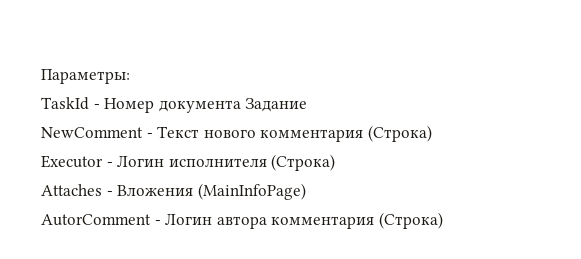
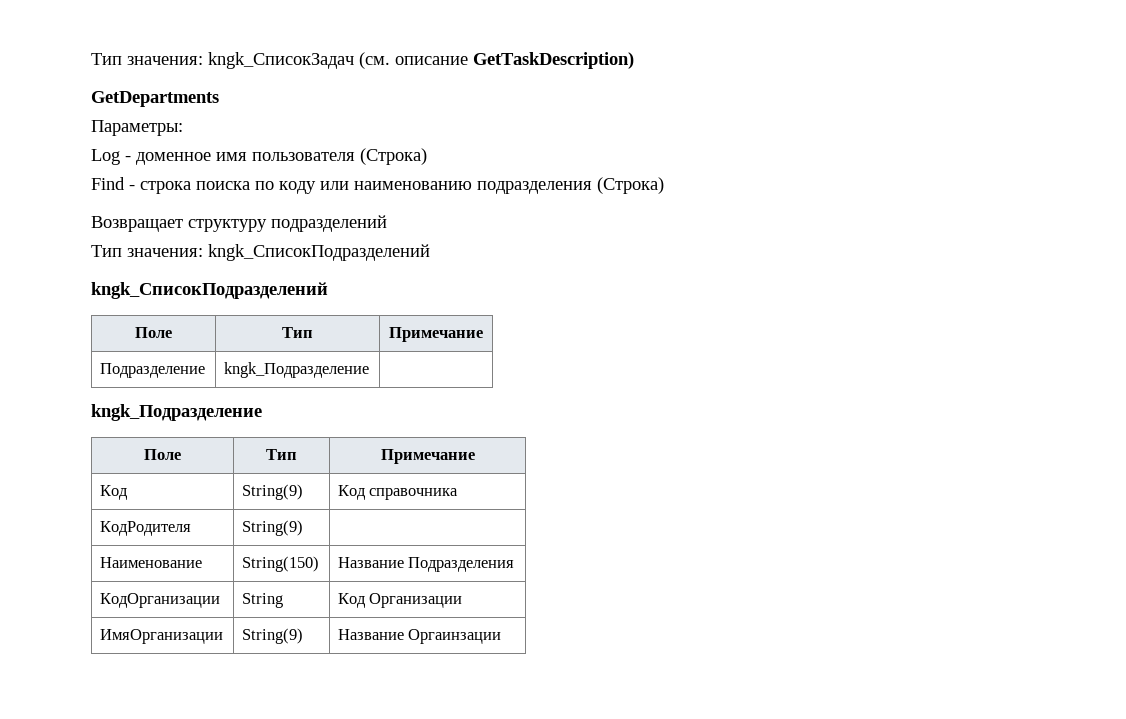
[41,69,130,84] [41,97,308,113] [41,125,432,142] [41,154,336,171] [41,183,306,200] [41,212,443,229] Параметры: // TaskId - Номер документа Задание // NewComment - Текст нового комментария (Строка) // Executor - Логин исполнителя (Строка) // Attaches - Вложения (MainInfoPage) // AutorComment - Логин автора комментария (Строка) -> [91,52,634,69] [91,91,219,107] [91,120,183,136] [91,148,427,165] [91,177,664,194] [91,215,387,232] [91,244,430,261] [91,282,328,299] [135,327,172,338] [282,327,313,338] [389,327,483,342] [100,363,206,378] [224,362,370,378] [91,404,262,421] [144,449,181,460] [266,449,297,460] [380,449,475,464] [100,485,129,500] [242,484,304,500] [338,485,459,500] [100,521,192,536] [242,520,304,536] [100,557,203,568] [242,556,320,572] [338,557,515,572] [100,593,221,608] [242,593,284,608] [338,593,463,608] [100,629,224,644] [242,628,304,644] [338,629,502,644] Тип значения: kngk_СписокЗадач (см. описание GetTaskDescription) // GetDepartments // Параметры: // Log - доменное имя пользователя (Строка) // Find - строка поиска по коду или наименованию подразделения (Строка) // Возвращает структуру подразделений // Тип значения: kngk_СписокПодразделений // kngk_СписокПодразделений // Поле | Тип | Примечание // Подразделение | kngk_Подразделение | // kngk_Подразделение // Поле | Тип | Примечание // Код | String(9) | Код справочника // КодРодителя | String(9) | // Наименование | String(150) | Название Подразделения // КодОрганизации | String | Код Организации // ИмяОрганизации | String(9) | Название Оргаинзации

